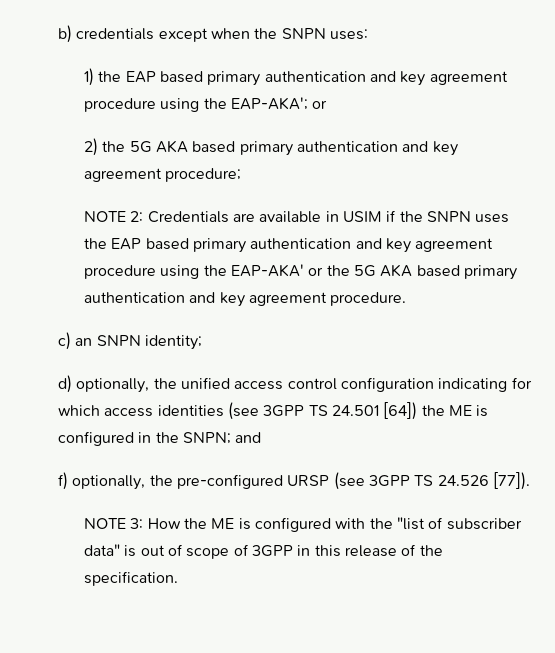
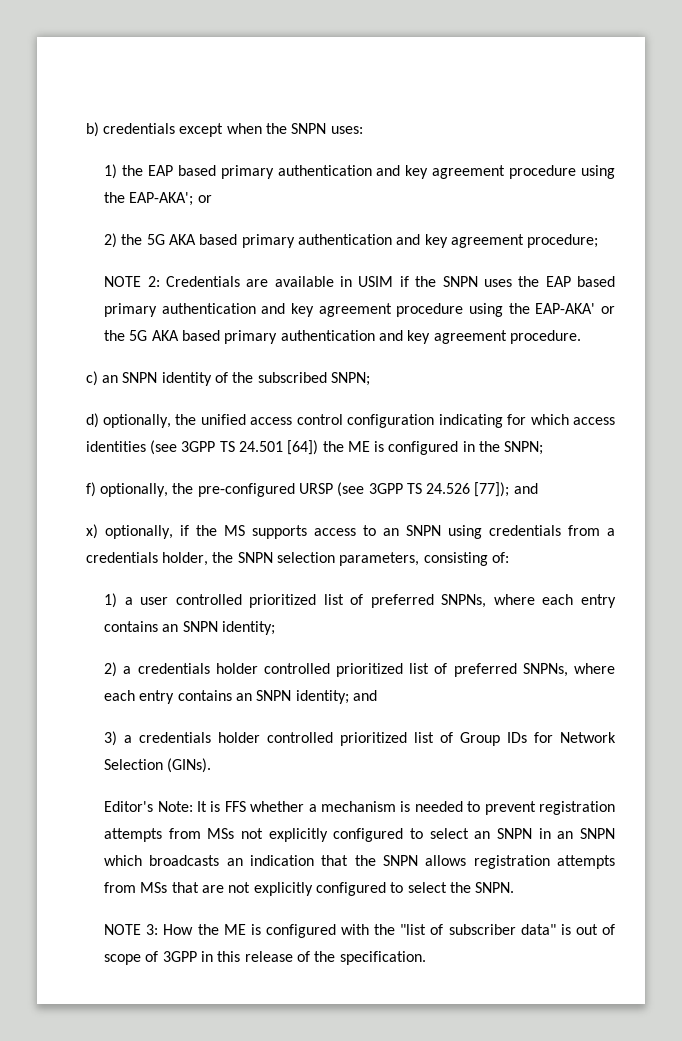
[144,335,202,350] identity; -> [161,372,370,386] identity of the subscribed SNPN;
[235,432,262,443] and -> (544, 448) none
[492,472,530,490] [77]). -> [474,482,538,497] [85,524,616,539] [85,552,509,566] [104,593,616,608] [104,621,276,635] [104,662,615,677] [104,690,378,704] [104,731,617,746] [104,758,212,773] [104,801,616,815] [104,828,616,842] [104,855,615,869] [104,882,515,896] [77]); and // x) optionally, if the MS supports access to an SNPN using credentials from a credentials holder, the SNPN selection parameters, consisting of: // 1) a user controlled prioritized list of preferred SNPNs, where each entry contains an SNPN identity; // 2) a credentials holder controlled prioritized list of preferred SNPNs, where each entry contains an SNPN identity; and // 3) a credentials holder controlled prioritized list of Group IDs for Network Selection (GINs). // Editor's Note: It is FFS whether a mechanism is needed to prevent registration attempts from MSs not explicitly configured to select an SNPN in an SNPN which broadcasts an indication that the SNPN allows registration attempts from MSs that are not explicitly configured to select the SNPN.

